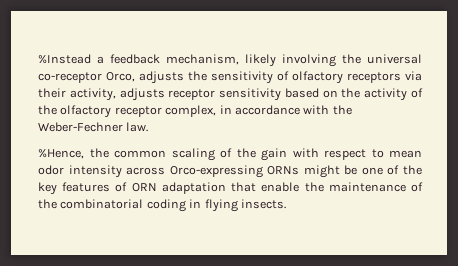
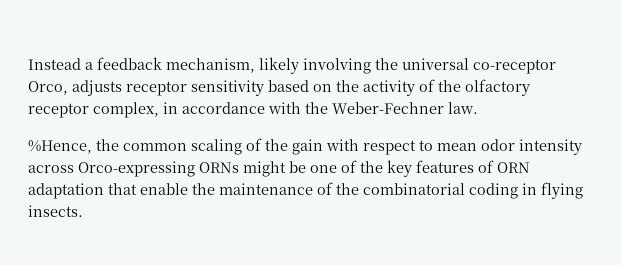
[38,54,91,64] %Instead -> [28,58,81,70] Instead
[188,71,422,84] [38,88,165,101] the sensitivity of olfactory receptors via their activity, adjusts -> (122, 88) none

